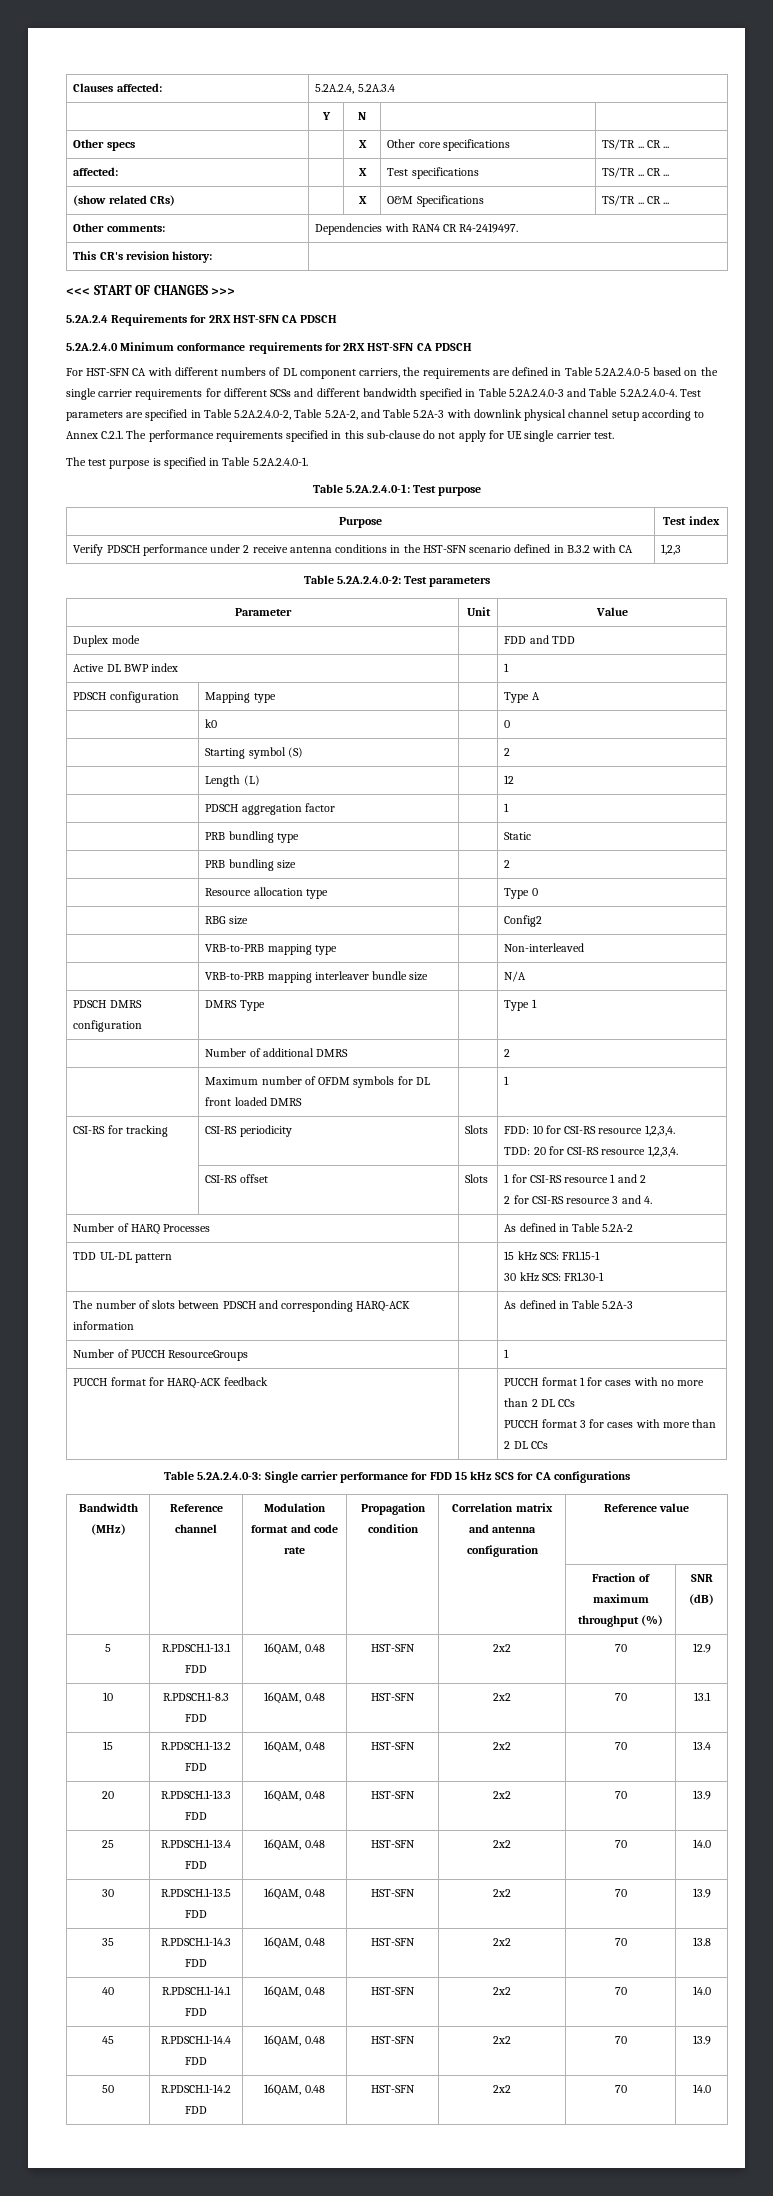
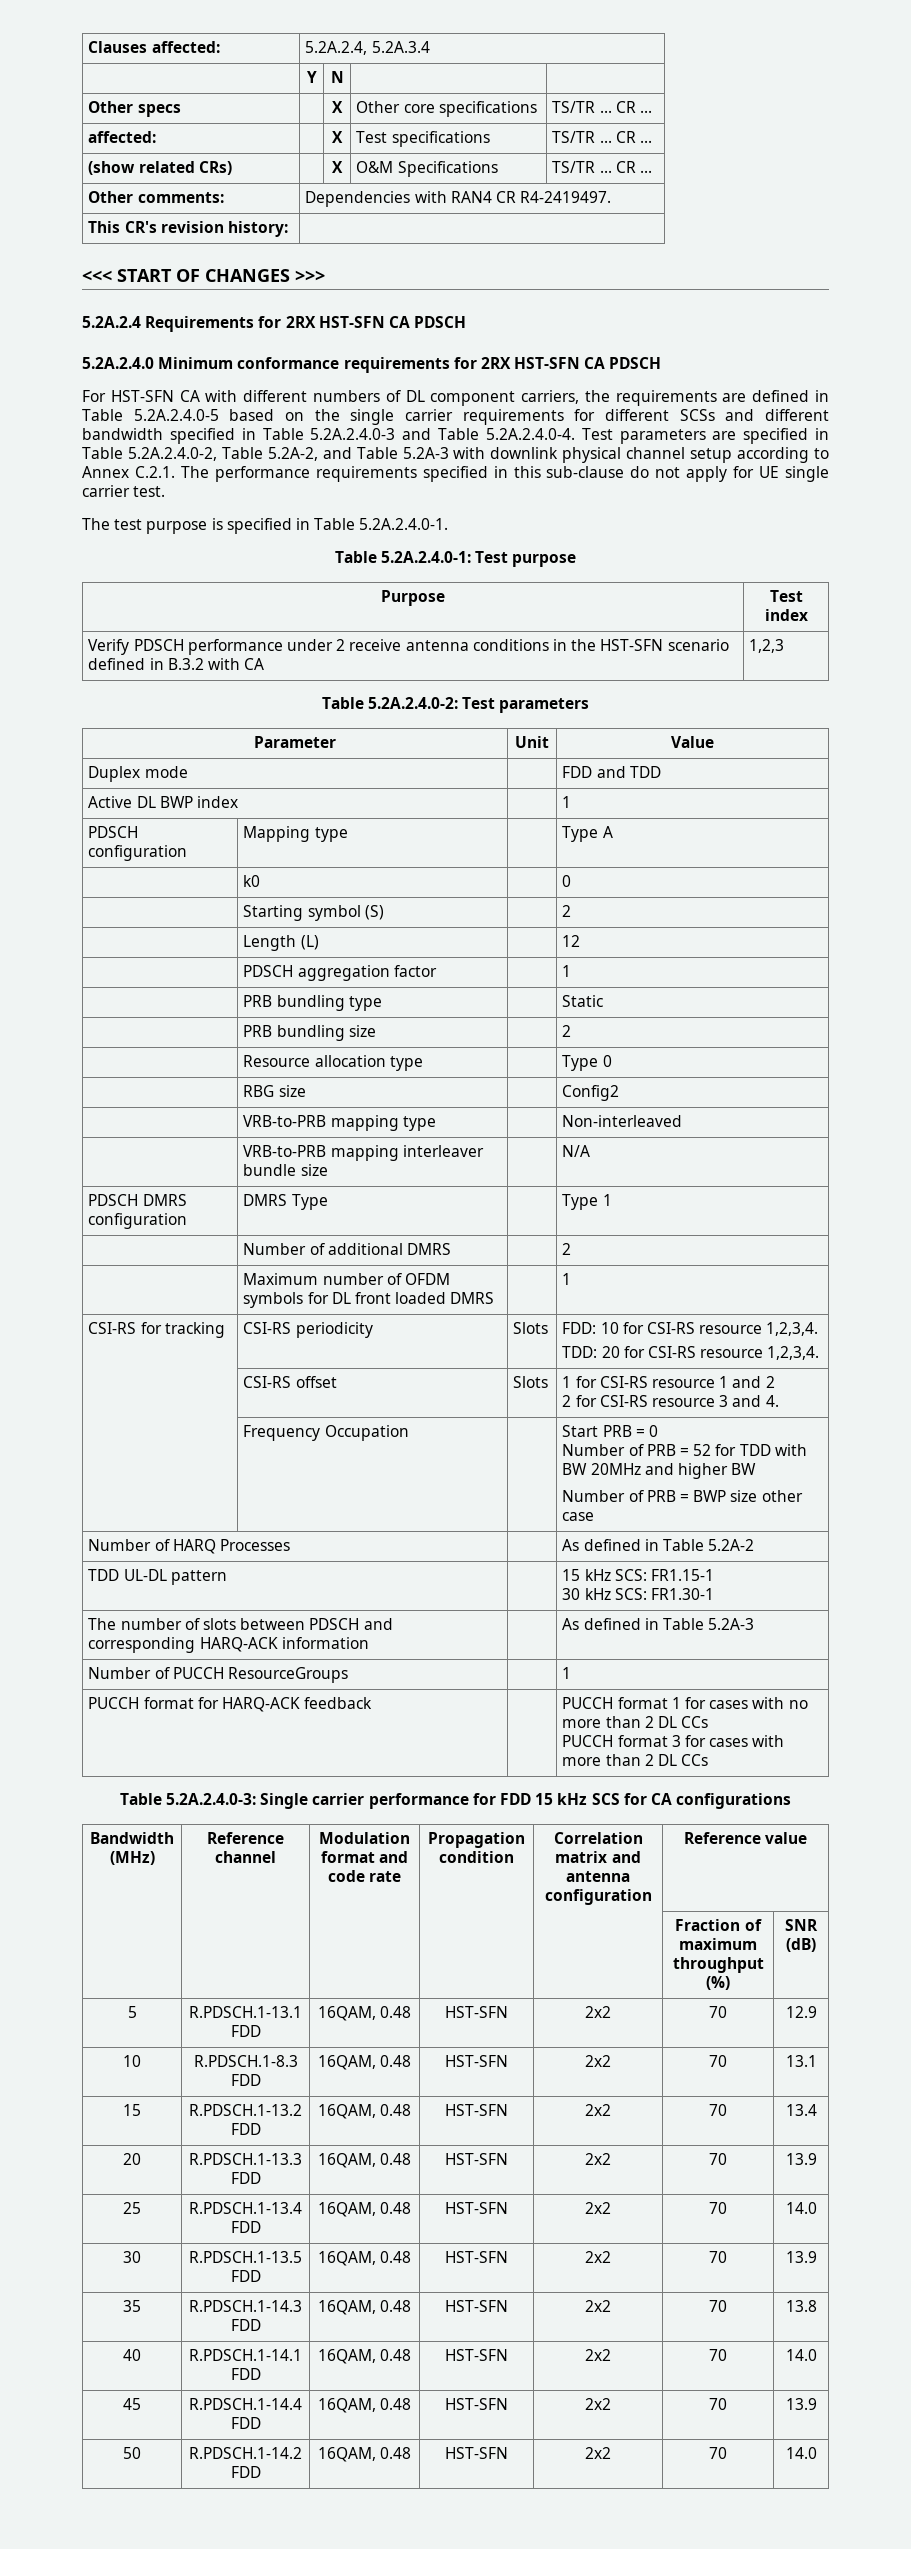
(652, 1200) none -> [243,1425,409,1441] [562,1425,659,1437] [562,1444,807,1456] [562,1463,757,1479] [562,1490,803,1502] [562,1512,595,1521] // | Frequency Occupation | | Start PRB = 0 // Number of PRB = 52 for TDD with BW 20MHz and higher BW // Number of PRB = BWP size other case

